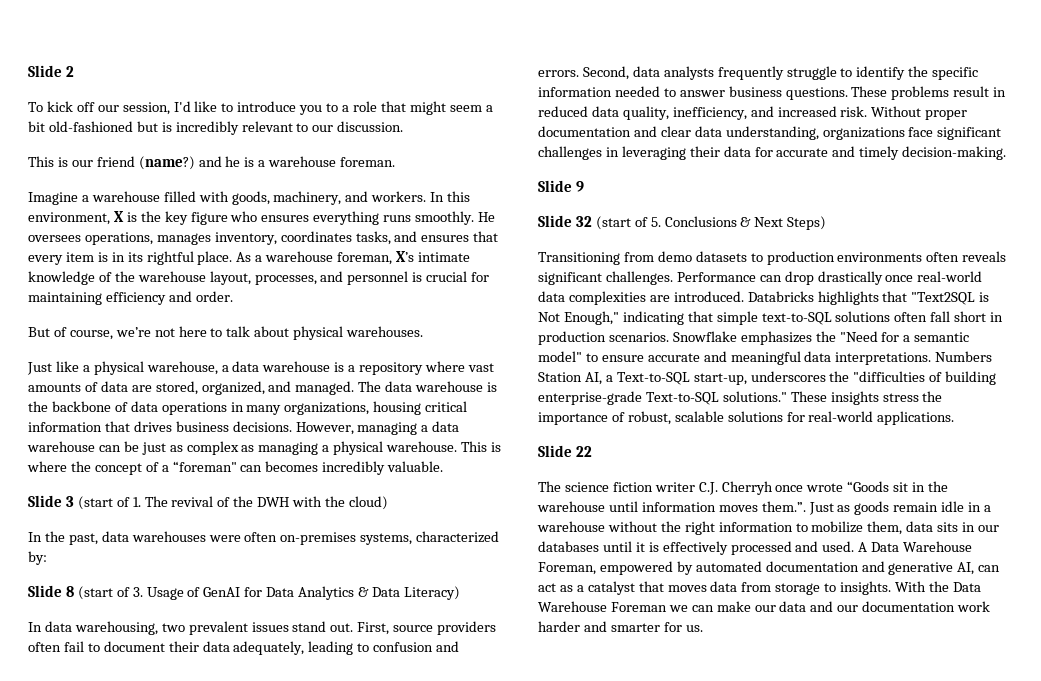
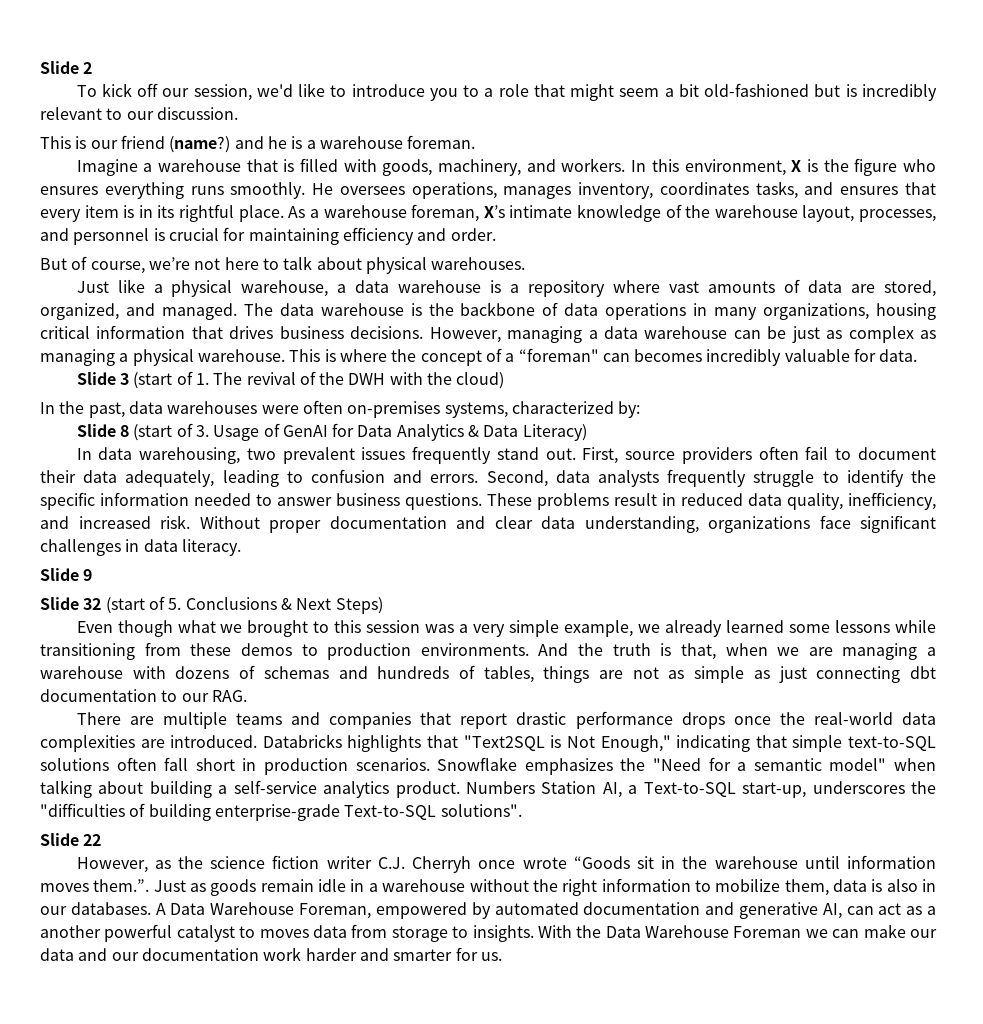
[173,101,191,112] I'd -> [256,84,293,97] we'd
(160, 196) none -> [246,159,295,172] that is
[164,211,188,225] key -> (849, 165) none
[387,461,444,472] valuable. -> [784,348,918,362] valuable for data.
(289, 627) none -> [412,446,492,464] frequently
[621,146,1007,160] leveraging their data for accurate and timely decision-making. -> [143,539,241,556] data literacy.
[538,251,1007,265] [538,271,914,285] Transitioning from demo datasets to production environments often reveals significant challenges. Performance can drop drastically once -> [76,620,937,637] [40,642,936,660] [40,665,937,683] [40,689,247,702] [76,711,805,729] Even though what we brought to this session was a very simple example, we already learned some lessons while transitioning from these demos to production environments. And the truth is that, when we are managing a warehouse with dozens of schemas and hundreds of tables, things are not as simple as just connecting dbt documentation to our RAG. // There are multiple teams and companies that report drastic performance drops once the
[585,351,932,365] to ensure accurate and meaningful data interpretations. -> [894,758,937,771] [40,780,460,798] when talking about building a self-service analytics product.
[722,391,943,405] [538,411,955,425] solutions." These insights stress the importance of robust, scalable solutions for real-world applications. -> [440,804,522,817] solutions".
[538,481,561,492] The -> [76,856,204,873] However, as the
[937,522,1000,532] [538,541,855,555] sits in our databases until it is effectively processed and used. -> [871,879,937,892] [40,902,151,915] is also in our databases.
[587,581,664,595] catalyst that -> [40,924,256,942] another powerful catalyst to

